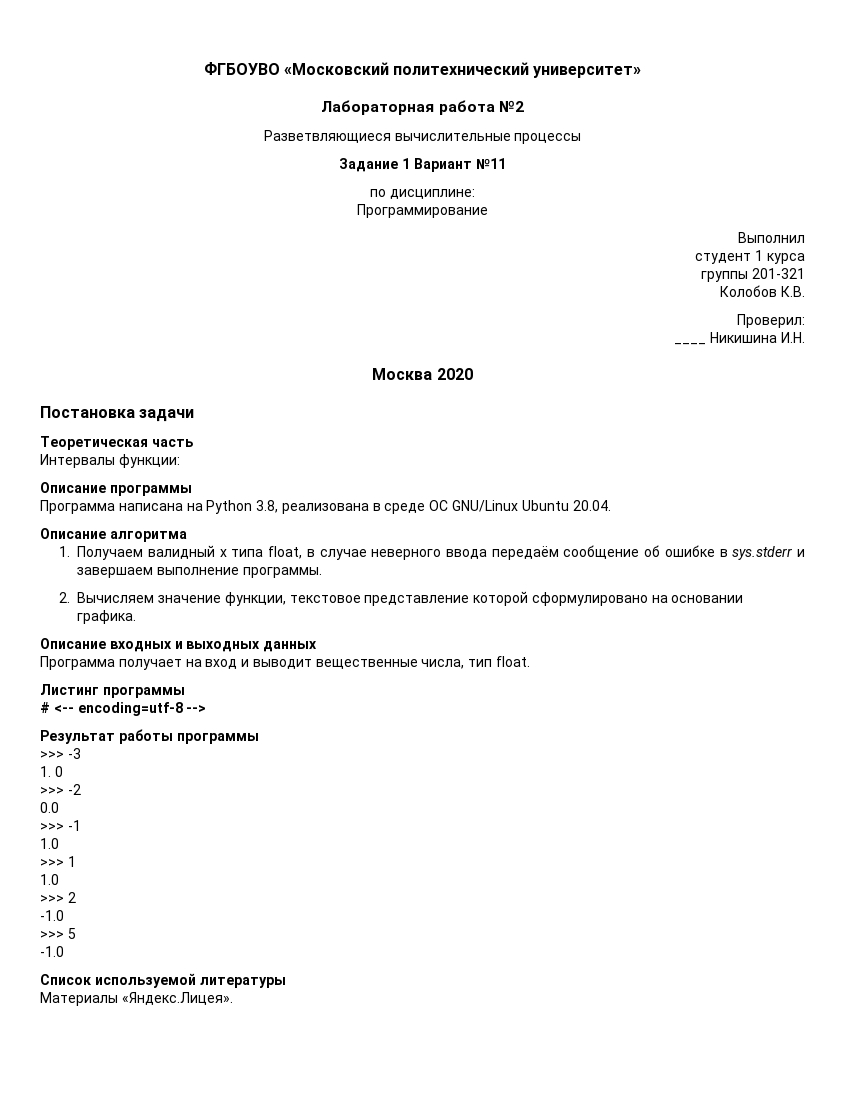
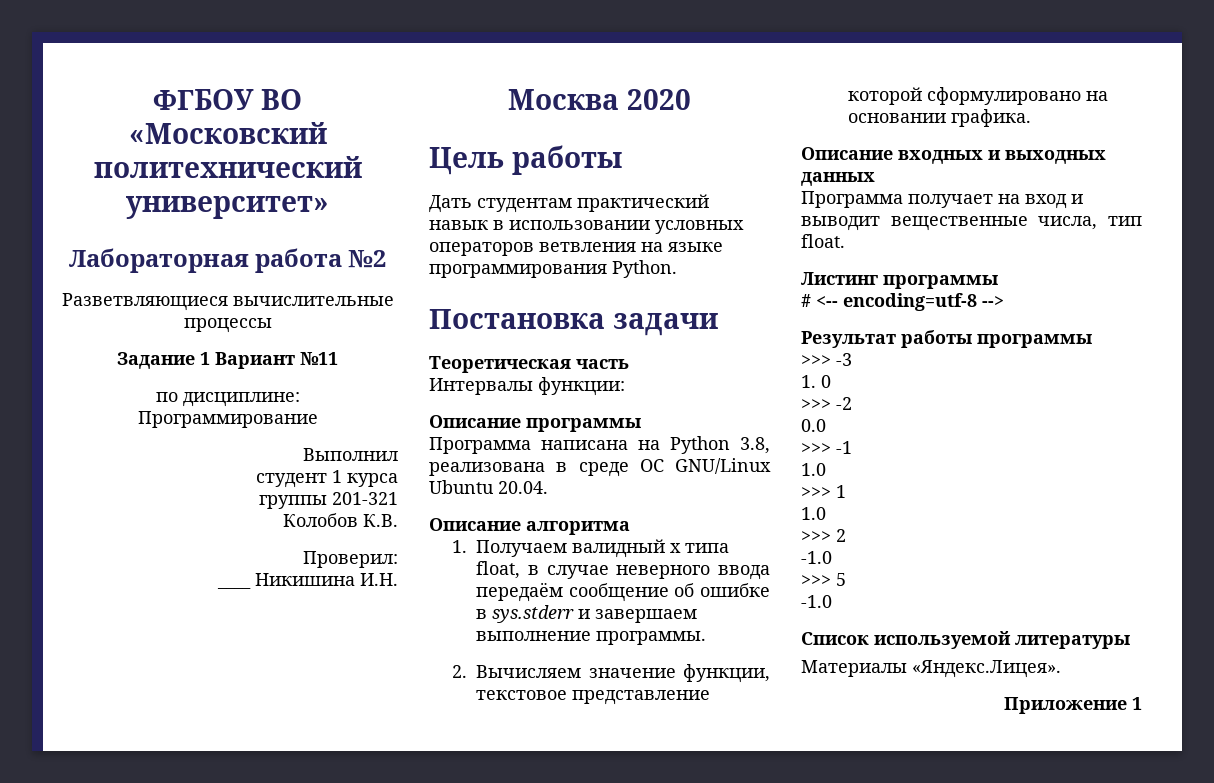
[203,62,280,75] ФГБОУВО -> [153,89,302,110] ФГБОУ ВО
(473, 374) none -> [429,145,622,175] [429,194,709,213] [429,220,744,234] [429,242,723,256] [429,260,677,278] // Цель работы // Дать студентам практический навык в использовании условных операторов ветвления на языке программирования Python.
(233, 998) none -> [1004,697,1142,714] // Приложение 1

